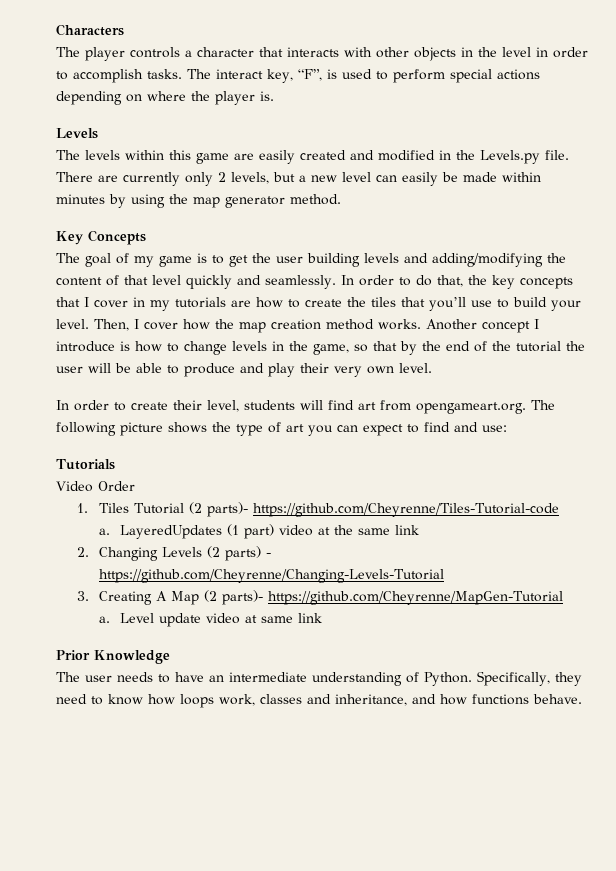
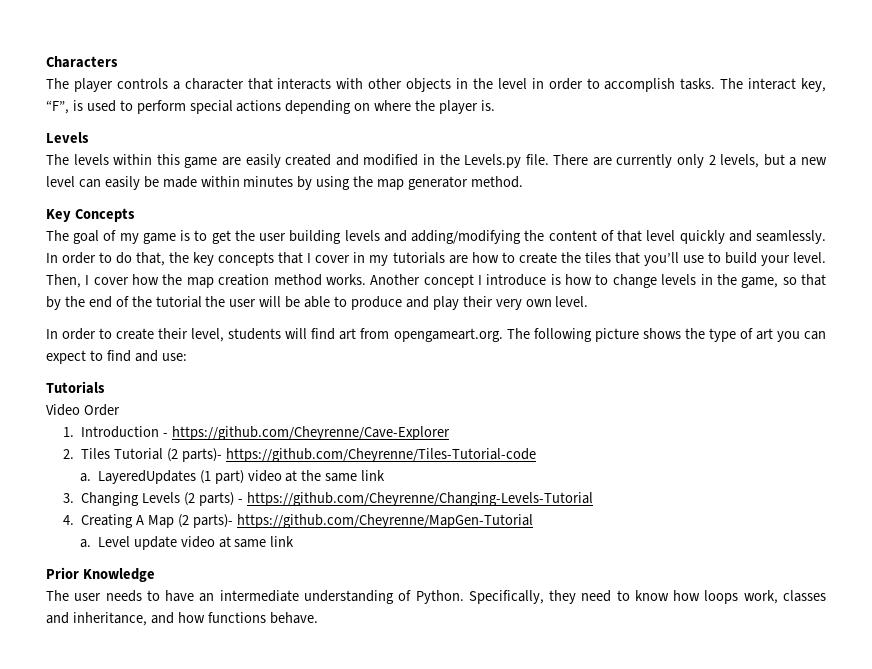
(89, 508) none -> [81,426,450,440] [62,449,74,459] Introduction - https://github.com/Cheyrenne/Cave-Explorer // 2.
[77,547,90,557] 2. -> [62,493,74,503] 3.
[77,591,90,601] 3. -> [62,515,74,525] 4.

